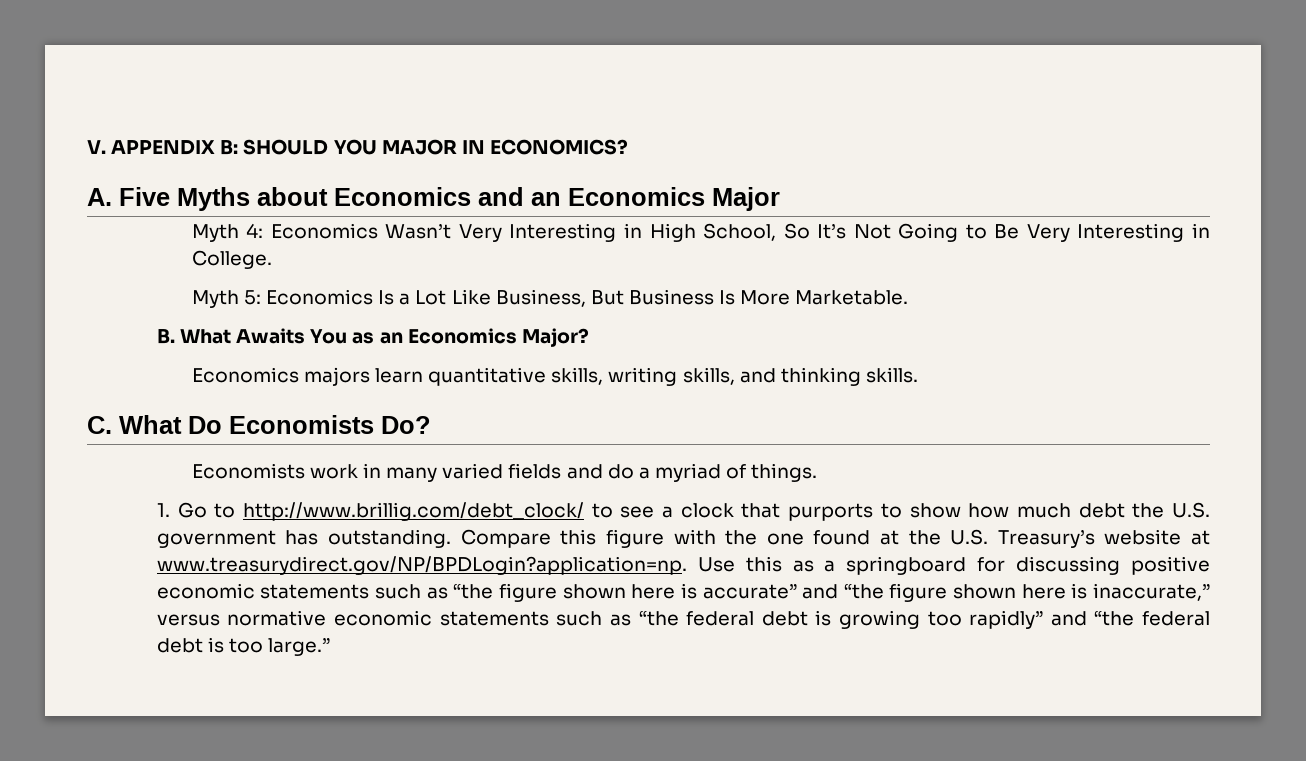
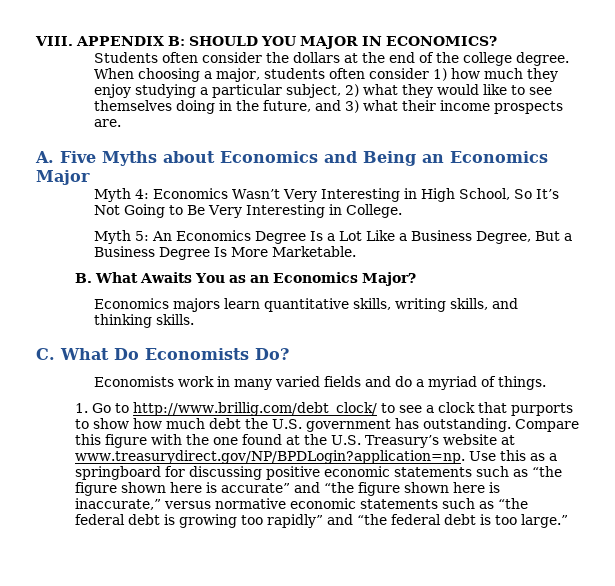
[87,140,106,154] V. -> [35,36,73,46] VIII.
(628, 147) none -> [93,52,569,66] [93,68,558,82] [93,84,552,98] [93,100,563,114] [93,119,121,127] // Students often consider the dollars at the end of the college degree. When choosing a major, students often consider 1) how much they enjoy studying a particular subject, 2) what they would like to see themselves doing in the future, and 3) what their income prospects are.
(524, 196) none -> [363,151,416,166] Being
[266,289,374,305] Economics -> [151,230,306,244] An Economics Degree
[495,289,714,307] Business, But Business -> [398,230,572,244] [93,246,210,260] a Business Degree, But a Business Degree

